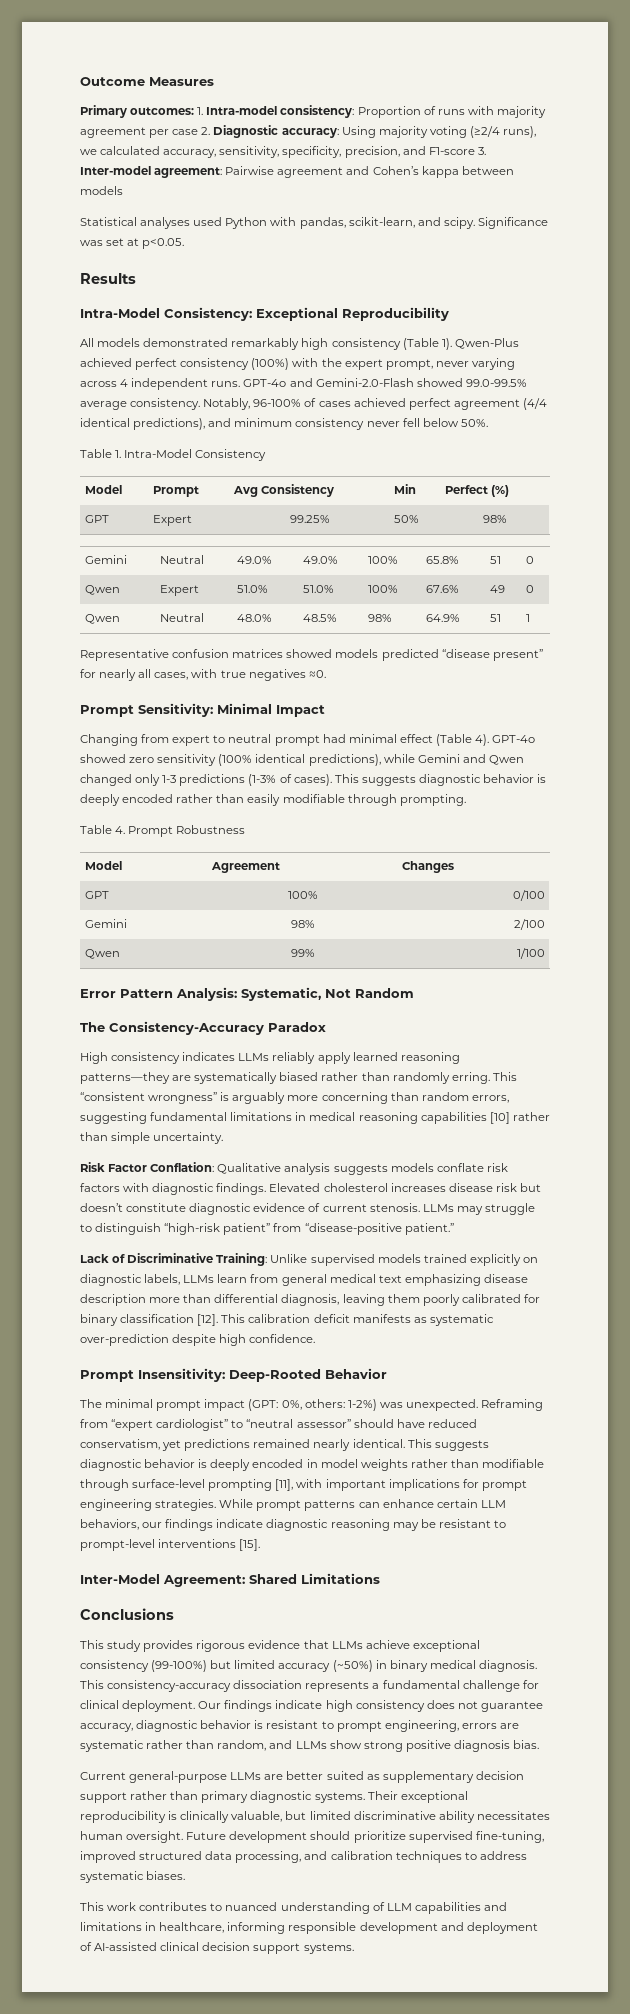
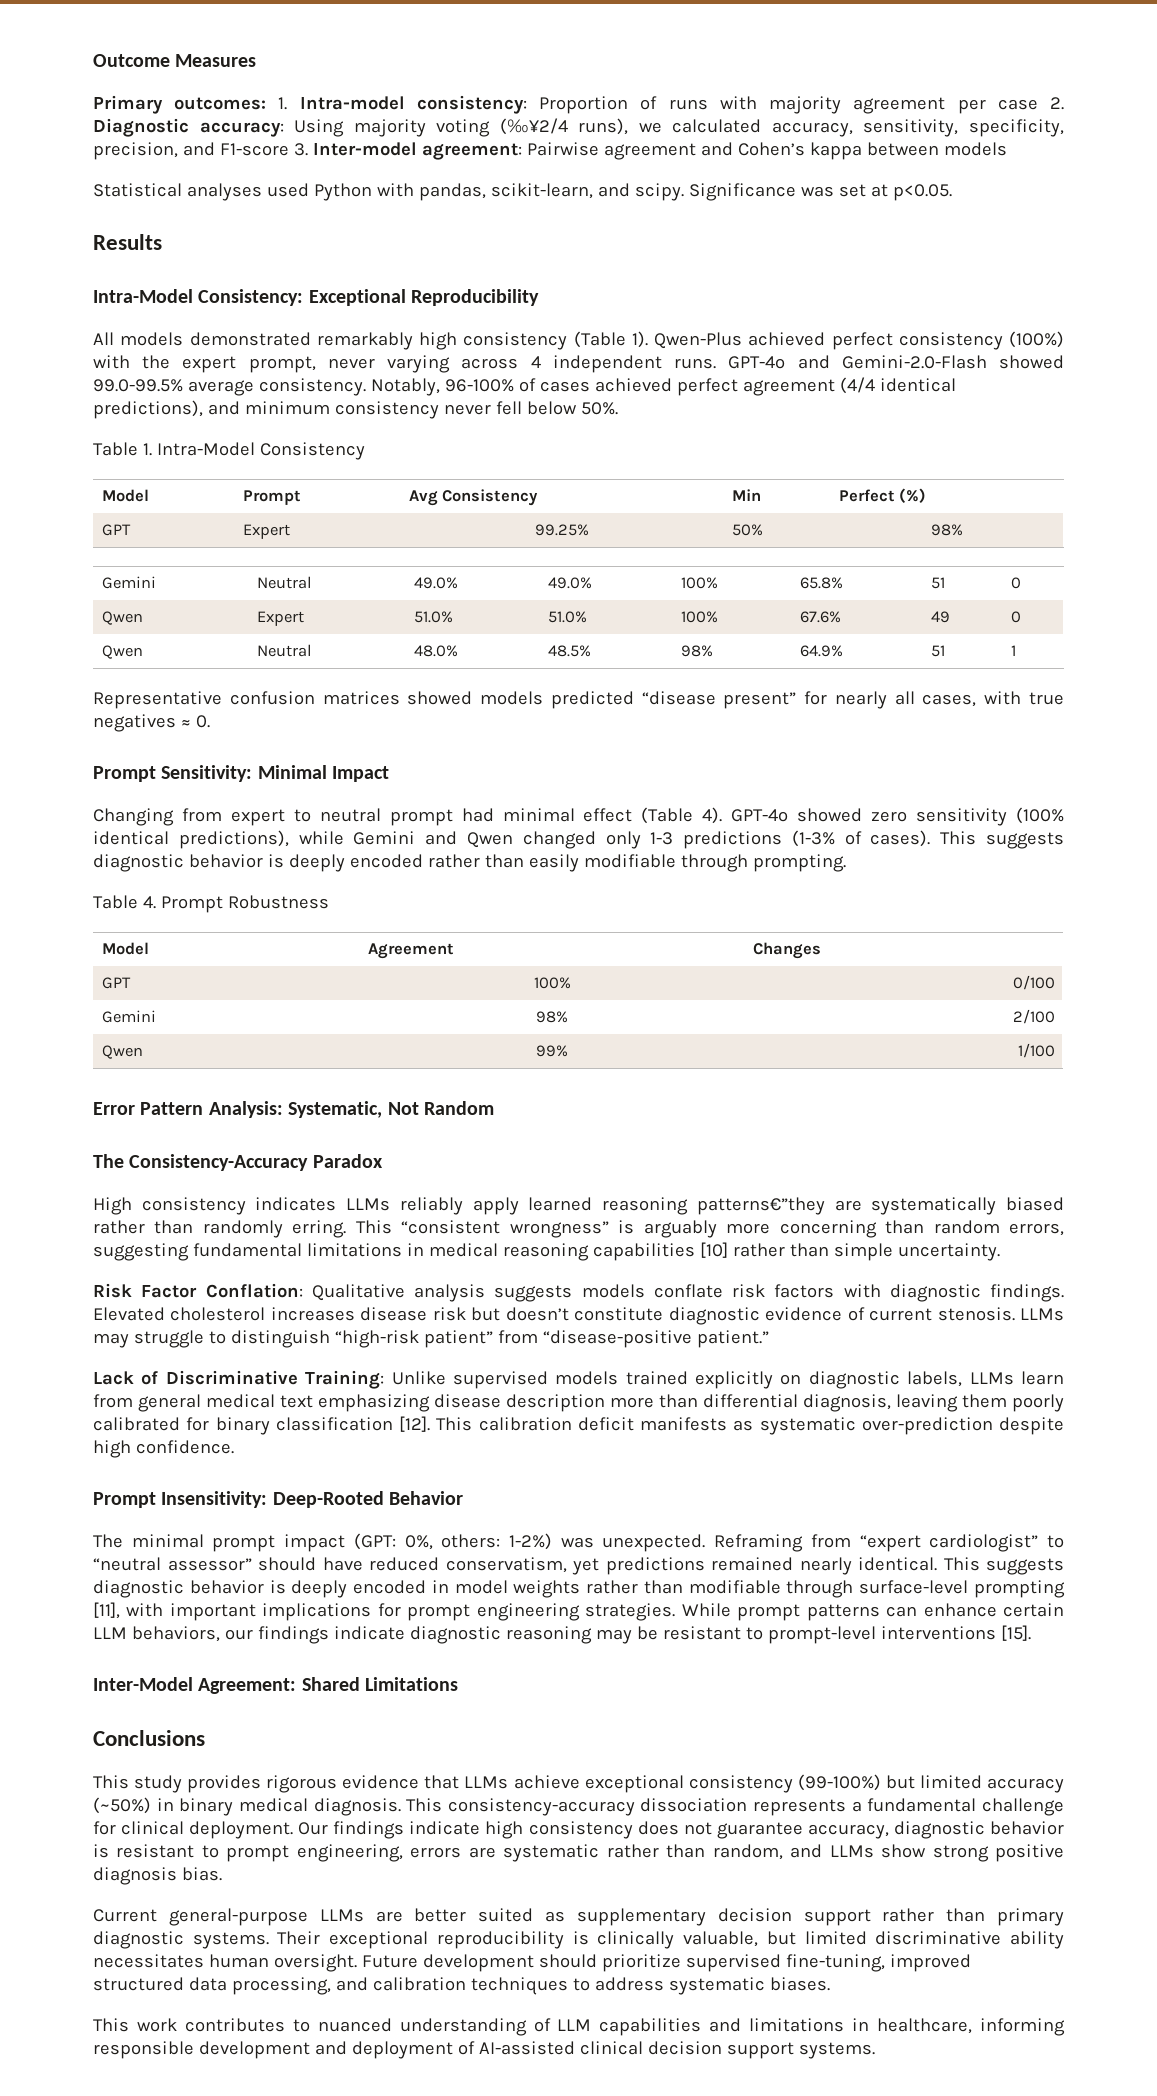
[469,126,500,138] (≥2/4 -> [499,118,568,135] (‰¥2/4
[308,670,326,678] ≈0. -> [180,715,210,728] ≈ 0.
[80,1072,170,1084] patterns—they -> [696,1197,825,1215] patterns€”they

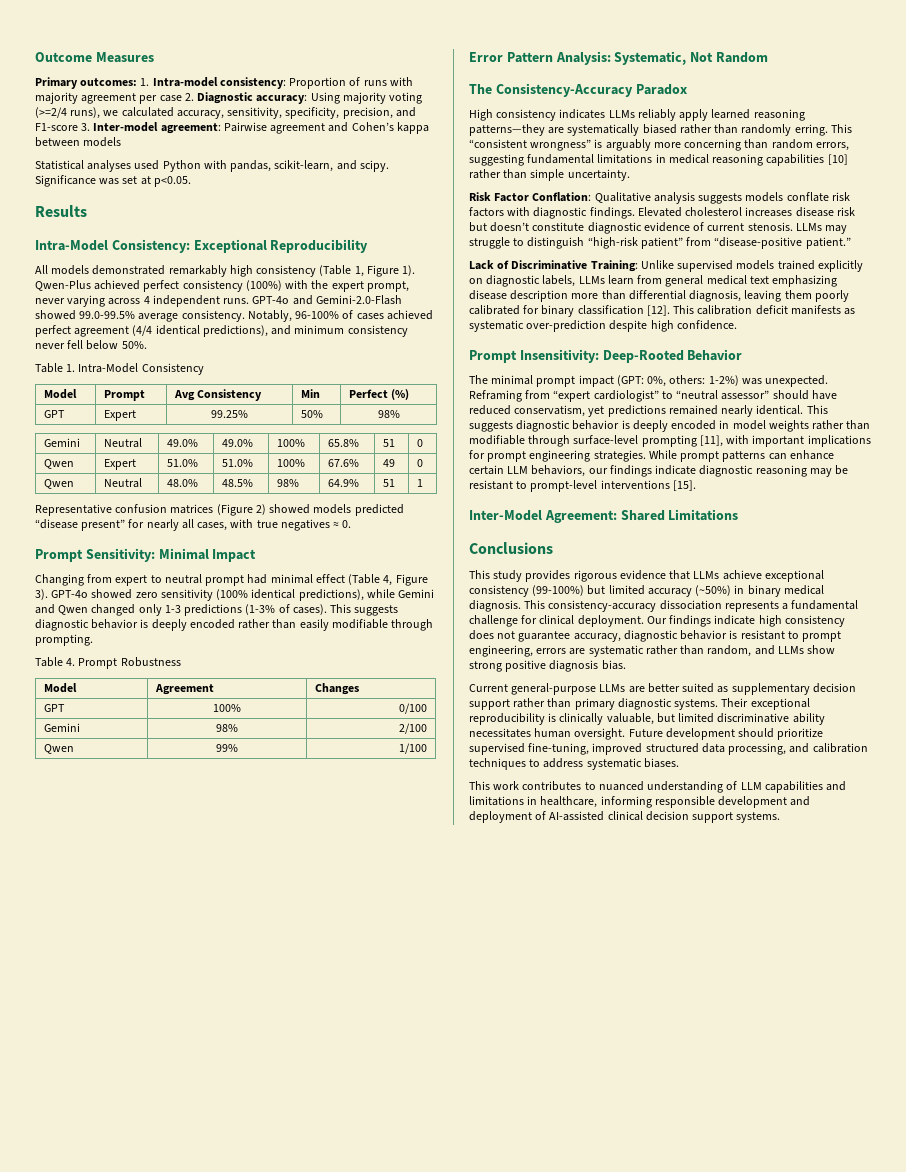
[499,118,568,135] (‰¥2/4 -> [35,107,67,118] (>=2/4
(626, 339) none -> [354,265,399,277] 1, Figure
(400, 698) none -> [216,504,266,516] (Figure 2)
[702,807,723,824] 4). -> [383,574,428,586] [35,589,48,600] 4, Figure 3).
[696,1197,825,1215] patterns€”they -> [469,124,545,136] patterns—they

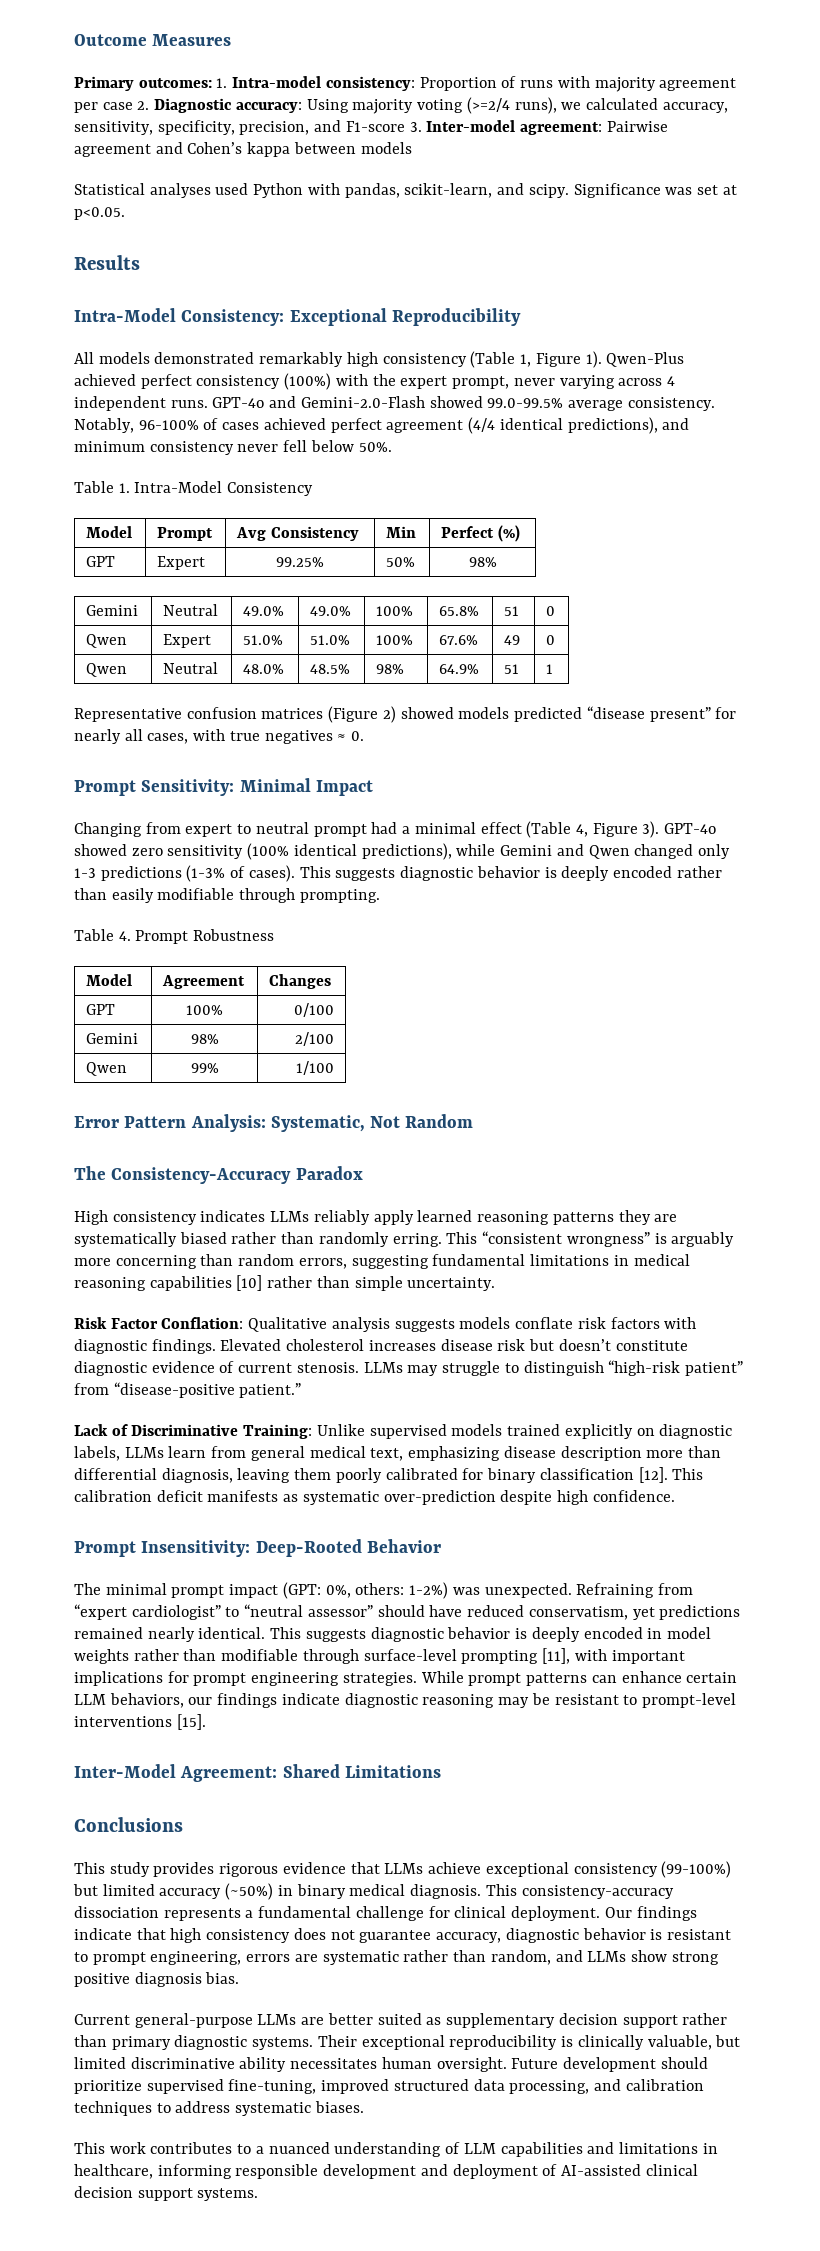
(268, 579) none -> [402,826,411,834] a
[469,124,545,136] patterns—they -> [552,1210,651,1225] patterns they
[749,276,769,284] text -> [370,1448,404,1461] text,
[469,390,522,402] Reframing -> [576,1583,655,1598] Refraining
(756, 620) none -> [136,1928,166,1940] that
(596, 786) none -> [255,2146,264,2154] a

